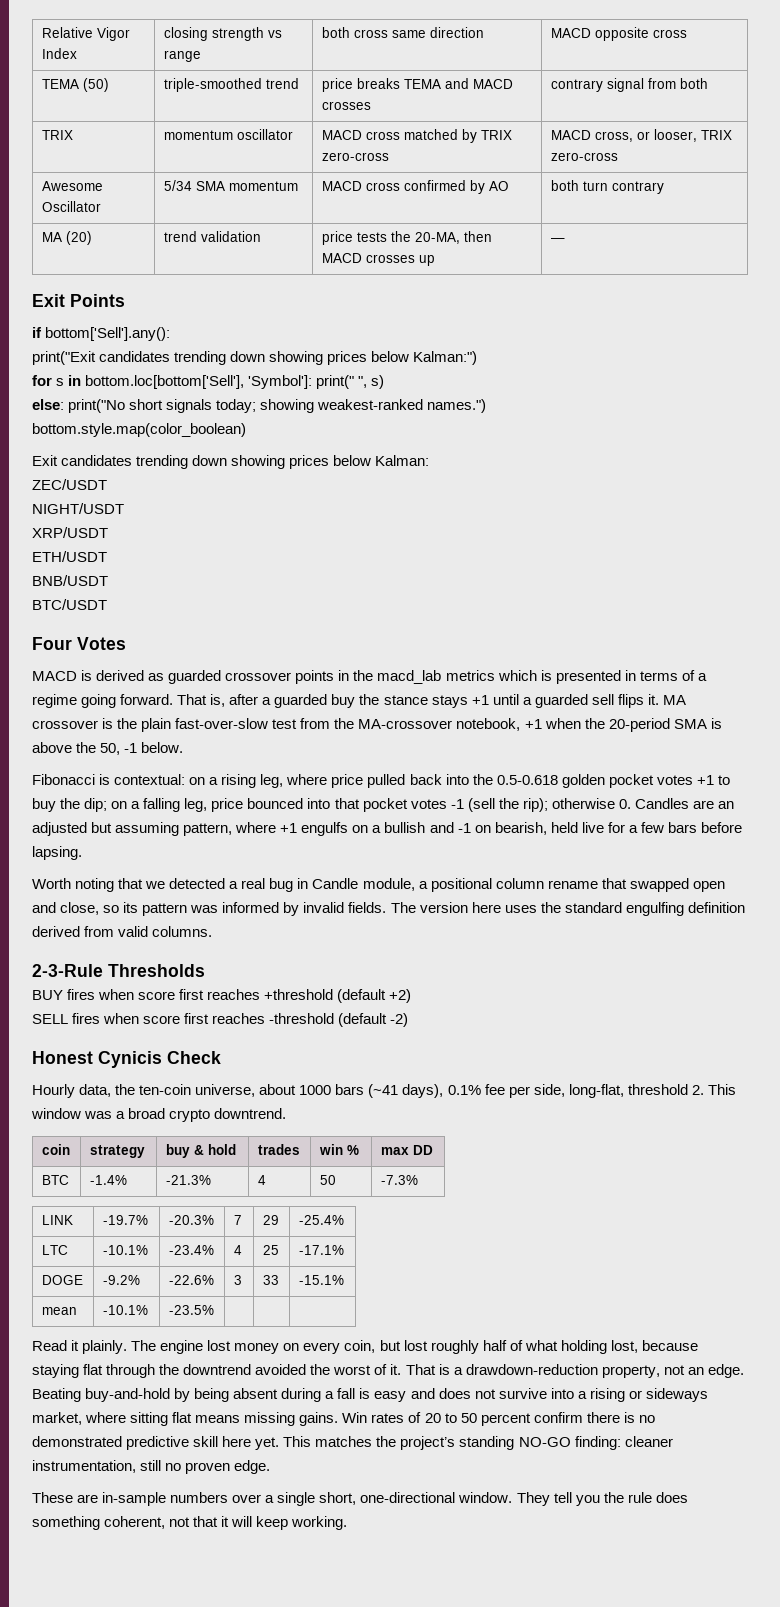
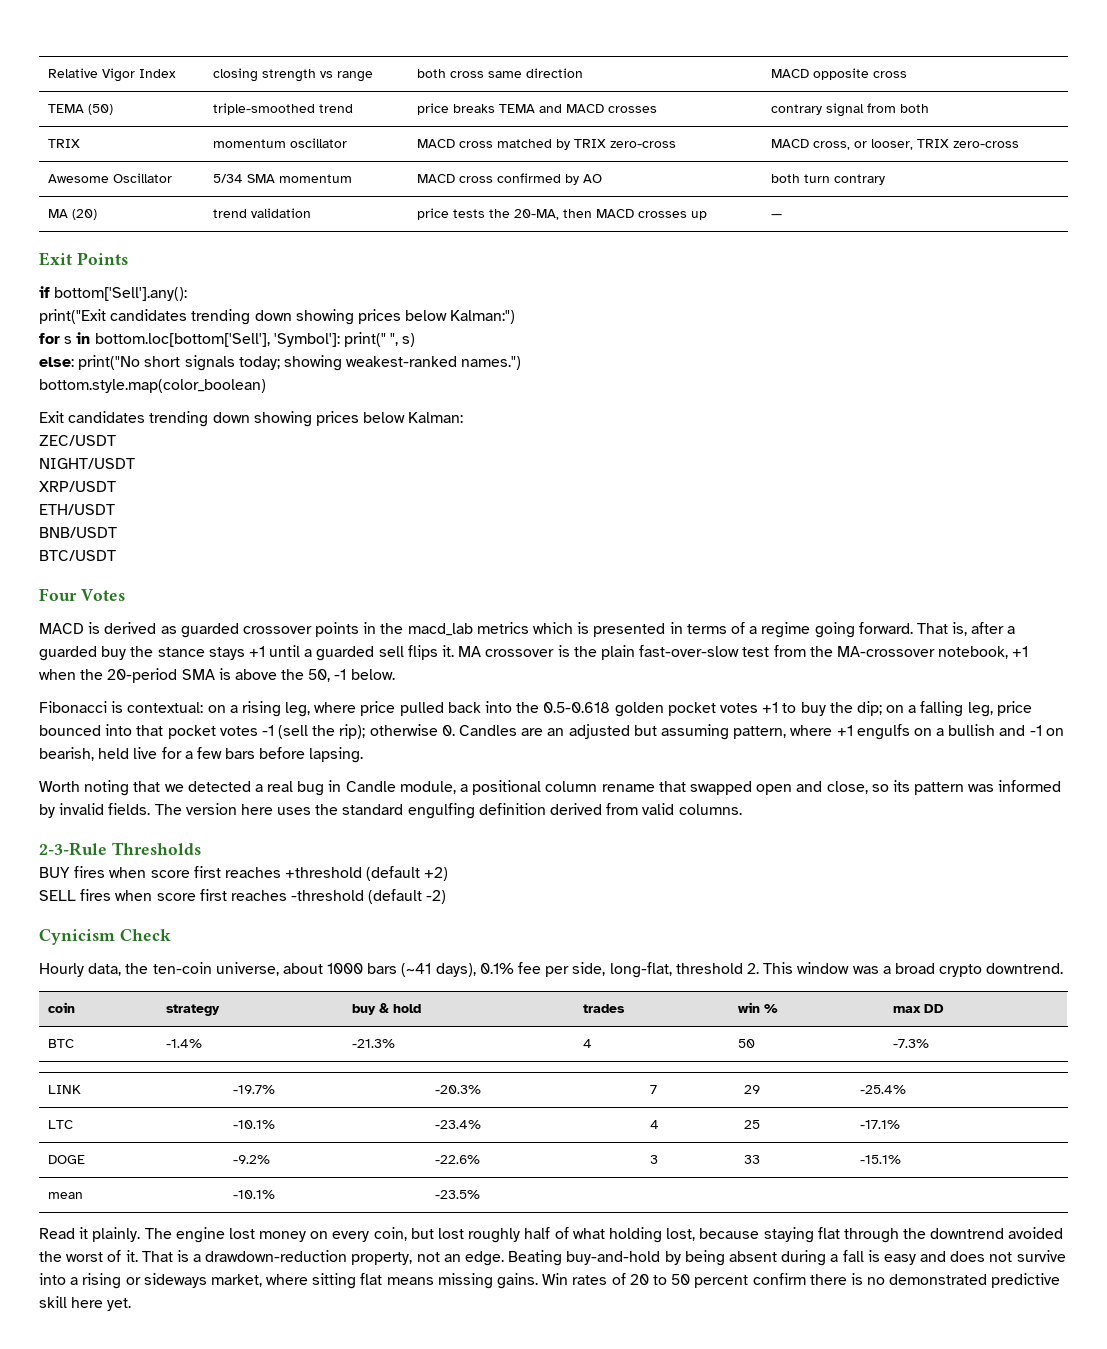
[32,1051,162,1068] Honest Cynicis -> [39,929,115,945] Cynicism
[283,1436,673,1450] [32,1460,271,1474] [32,1492,688,1506] [32,1516,348,1530] This matches the project’s standing NO-GO finding: cleaner instrumentation, still no proven edge. // These are in-sample numbers over a single short, one-directional window. They tell you the rule does something coherent, not that it will keep working. -> (132, 1304) none

